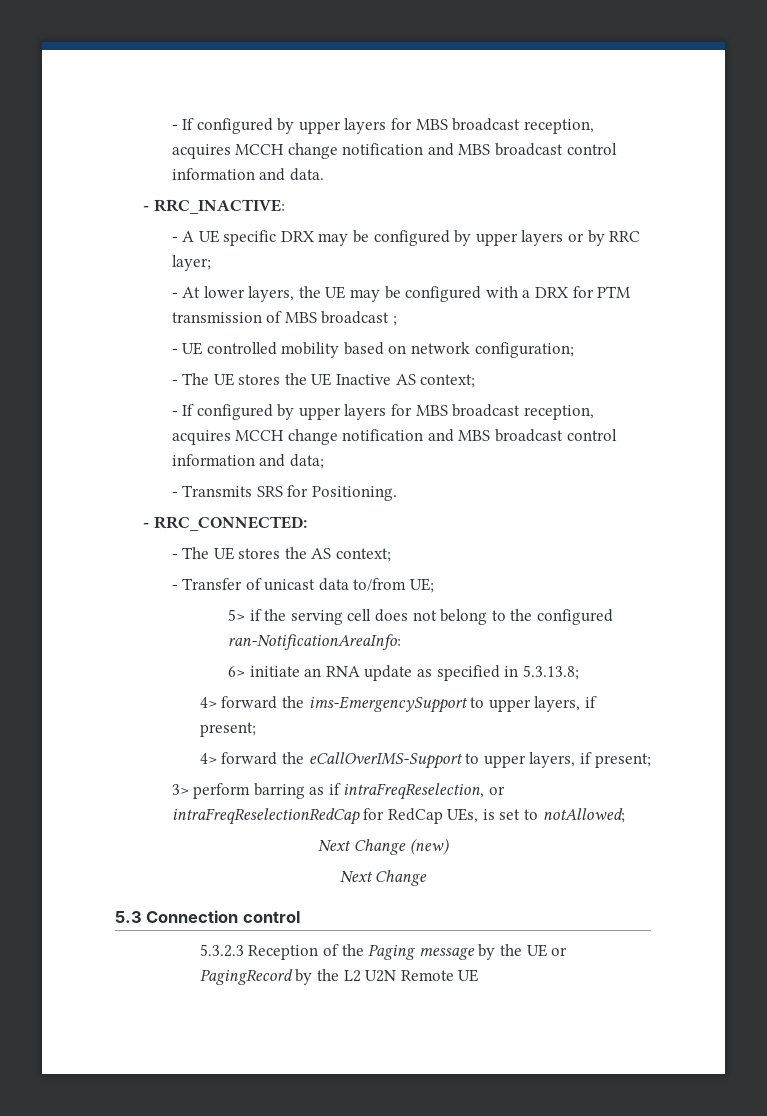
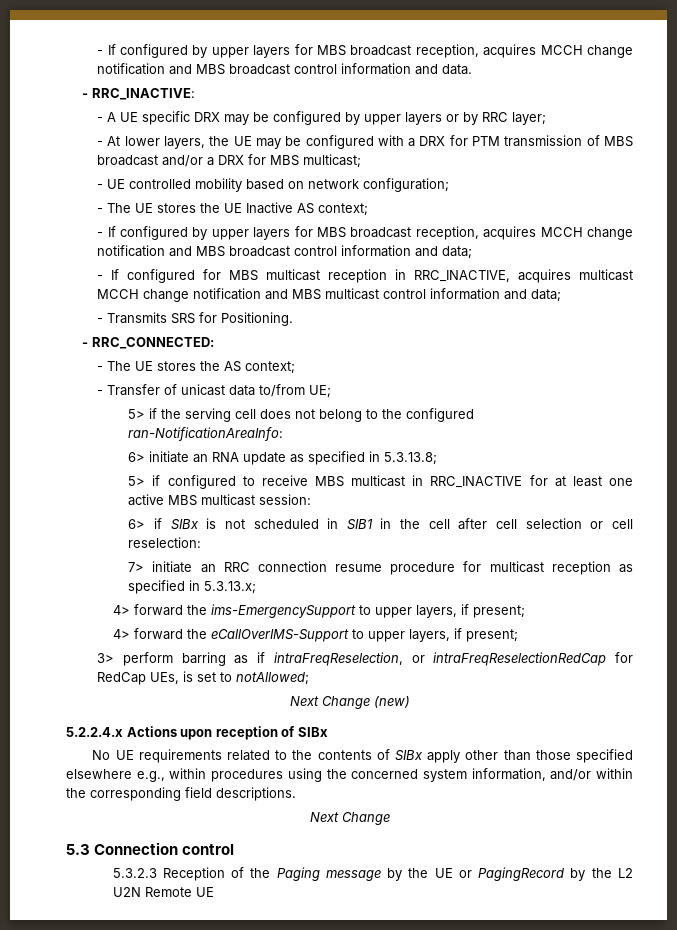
[392,316,397,326] ; -> [162,154,362,168] and/or a DRX for MBS multicast;
(324, 461) none -> [97,269,633,283] [97,288,562,302] // - If configured for MBS multicast reception in RRC_INACTIVE, acquires multicast MCCH change notification and MBS multicast control information and data;
(579, 672) none -> [128,475,634,489] [128,494,312,506] [128,518,633,530] [128,537,202,548] [128,561,633,575] [128,580,257,594] // 5> if configured to receive MBS multicast in RRC_INACTIVE for at least one active MBS multicast session: // 6> if SIBx is not scheduled in SIB1 in the cell after cell selection or cell reselection: // 7> initiate an RRC connection resume procedure for multicast reception as specified in 5.3.13.x;
(449, 846) none -> [66,726,328,740] [92,749,633,763] [66,768,633,782] [66,787,296,801] // 5.2.2.4.x Actions upon reception of SIBx // No UE requirements related to the contents of SIBx apply other than those specified elsewhere e.g., within procedures using the concerned system information, and/or within the corresponding field descriptions.

